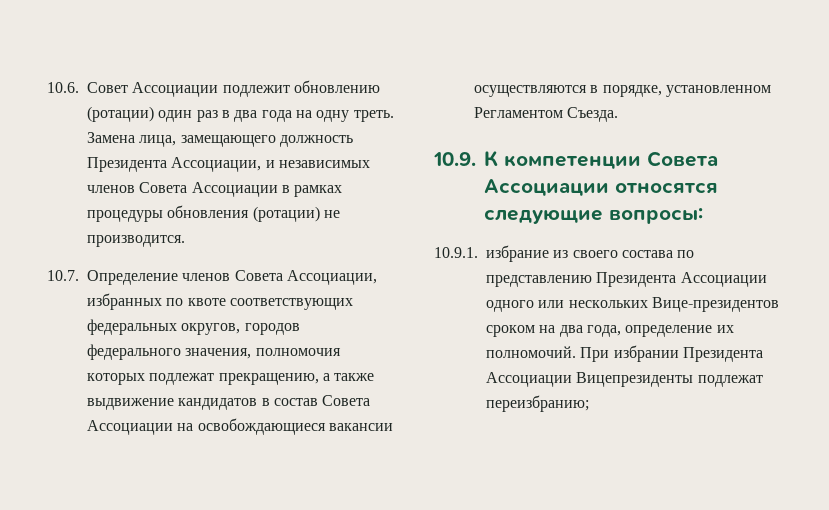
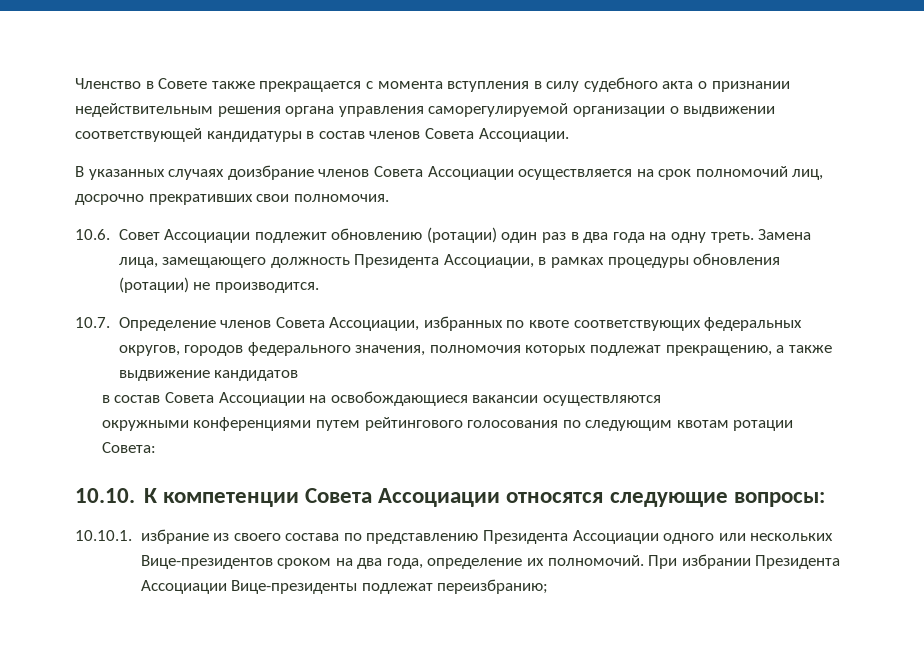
(47, 87) none -> [75,77,790,92] [75,103,776,117] [75,128,569,142] [75,165,824,180] [75,194,389,205] Членство в Совете также прекращается с момента вступления в силу судебного акта о признании недействительным решения органа управления саморегулируемой организации о выдвижении соответствующей кандидатуры в состав членов Совета Ассоциации. // В указанных случаях доизбрание членов Совета Ассоциации осуществляется на срок полномочий лиц, досрочно прекративших свои полномочия. //
[265,160,370,168] [87,182,278,197] и независимых членов Совета Ассоциации -> (534, 261) none
(258, 404) none -> (299, 375) //
[590,85,771,97] [474,107,619,122] [433,152,476,166] в порядке, установленном Регламентом Съезда. // 10.9. -> [101,417,794,431] [101,442,156,453] [75,488,135,503] // окружными конференциями путем рейтингового голосования по следующим квотам ротации Совета: // 10.10.
[434,247,478,258] 10.9.1. -> [75,530,132,541] 10.10.1.
[576,372,694,387] Вицепрезиденты -> [231,580,358,594] Вице-президенты

